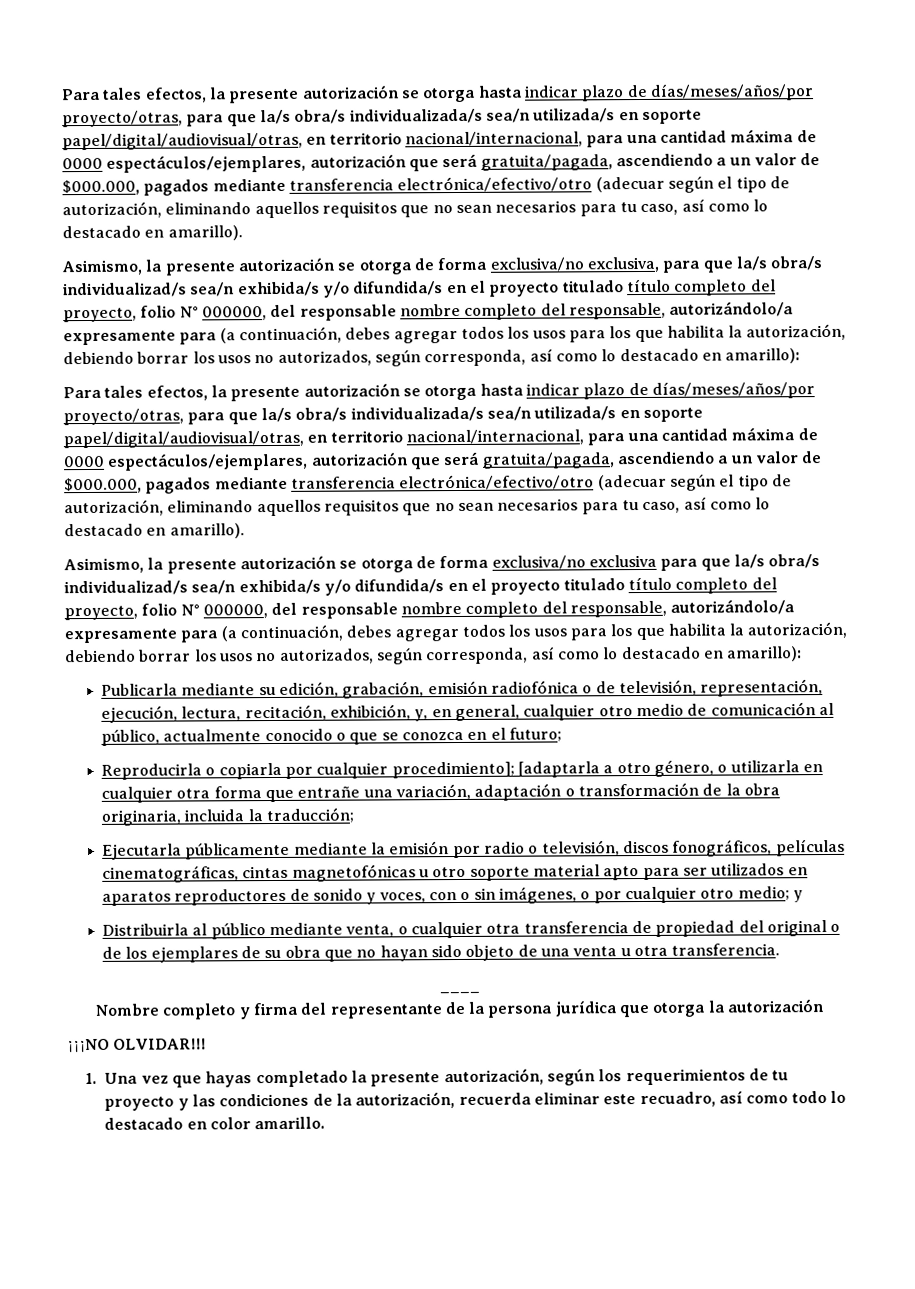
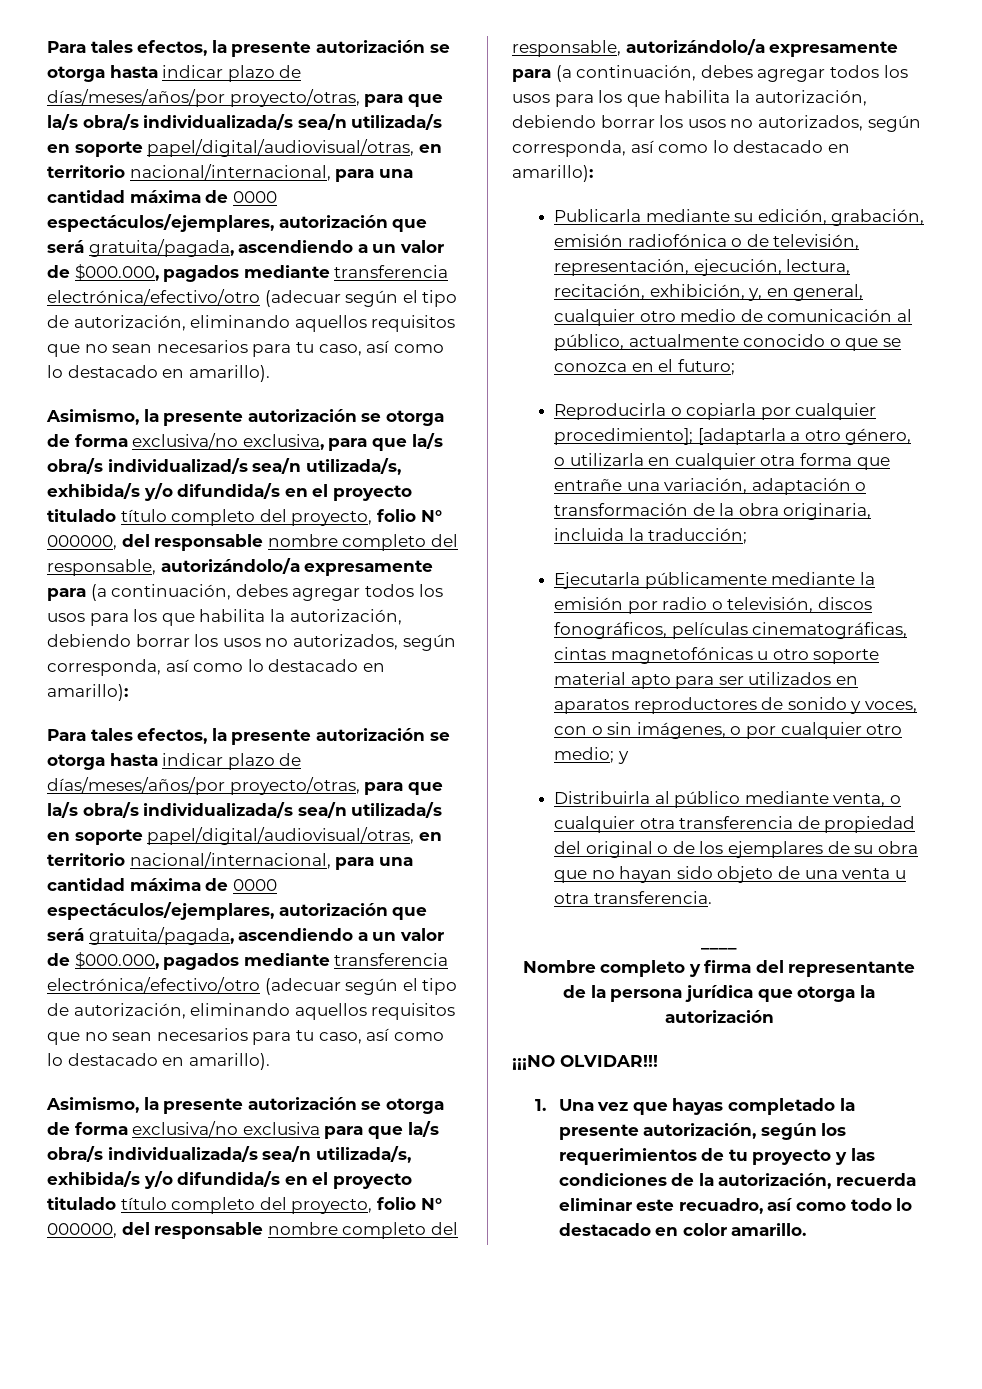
(236, 289) none -> [305,458,401,475] utilizada/s,
[63,580,237,596] individualizad/s sea/n -> [107,1146,411,1163] individualizada/s sea/n utilizada/s,

